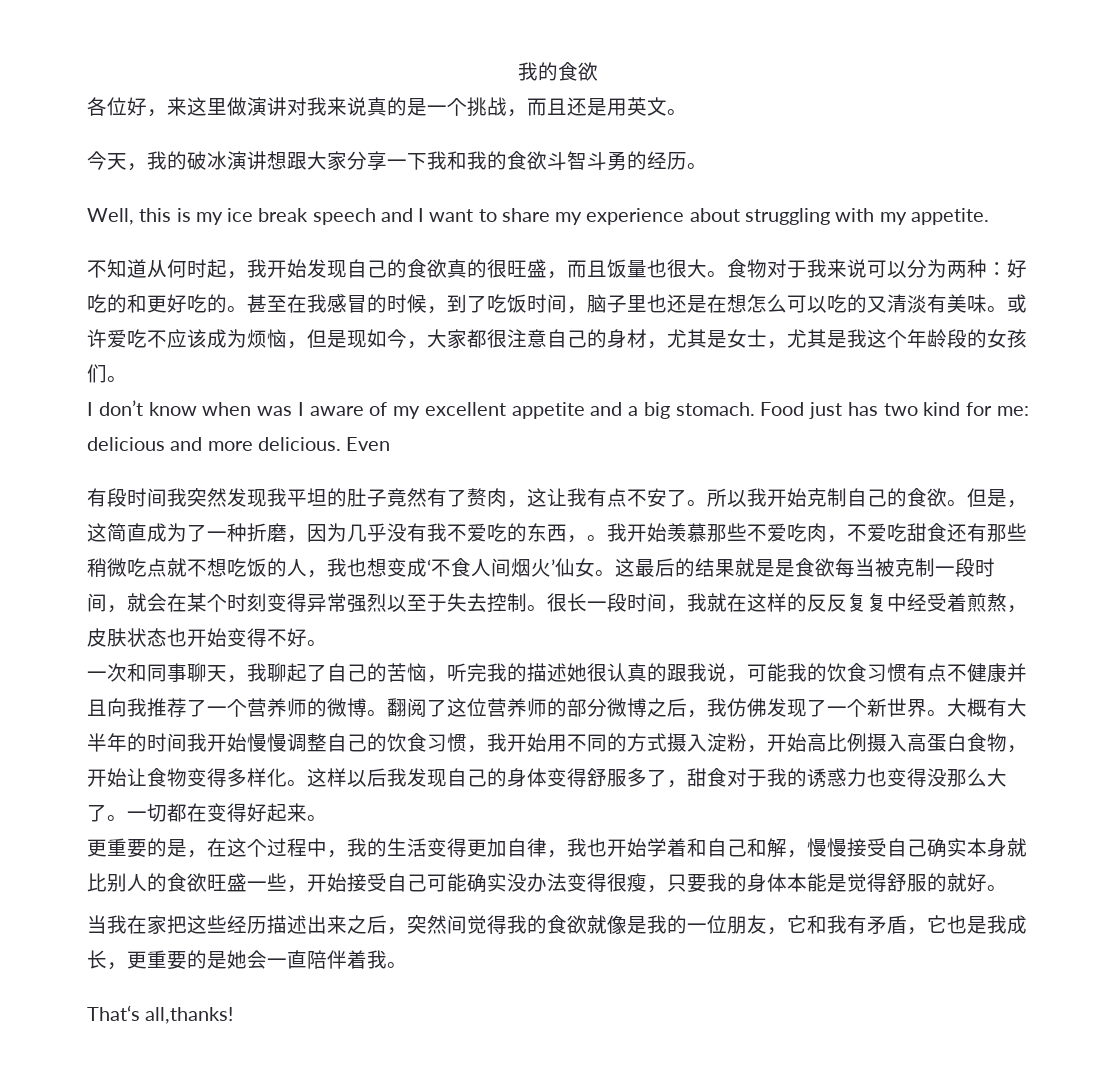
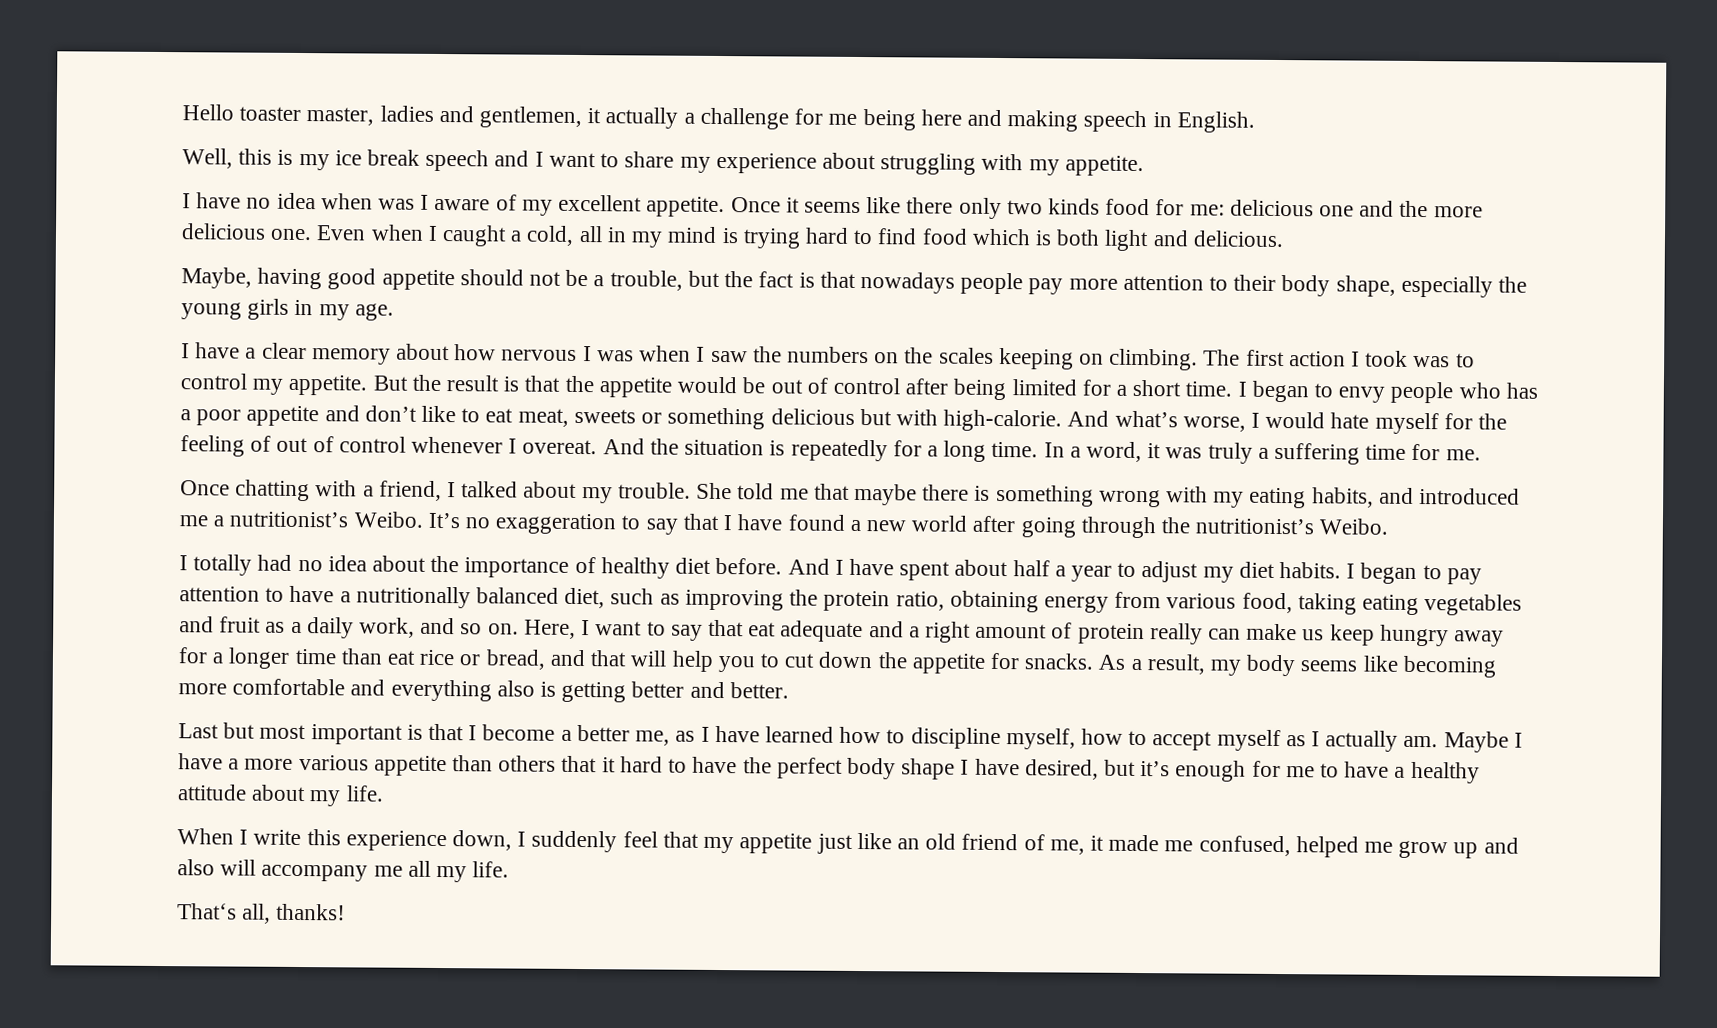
[518,62,598,81] [87,97,687,117] [87,151,707,171] 我的食欲 // 各位好，来这里做演讲对我来说真的是一个挑战，而且还是用英文。 // 今天，我的破冰演讲想跟大家分享一下我和我的食欲斗智斗勇的经历。 -> [182,104,1255,133] Hello toaster master, ladies and gentlemen, it actually a challenge for me being here and making speech in English.
[87,259,1027,279] [87,294,1027,314] [87,329,1027,349] [87,364,127,383] [87,400,197,416] 不知道从何时起，我开始发现自己的食欲真的很旺盛，而且饭量也很大。食物对于我来说可以分为两种：好吃的和更好吃的。甚至在我感冒的时候，到了吃饭时间，脑子里也还是在想怎么可以吃的又清淡有美味。或许爱吃不应该成为烦恼，但是现如今，大家都很注意自己的身材，尤其是女士，尤其是我这个年龄段的女孩们。 // I don’t know -> [182,192,316,210] I have no idea
[511,402,1030,419] [87,437,391,451] [87,488,1027,508] [87,523,1027,543] [87,558,995,578] [87,593,1027,613] [87,628,327,647] [87,663,1027,683] [87,698,1027,718] [87,733,1027,753] [87,768,1007,788] [87,803,327,822] [87,838,1027,858] [87,873,1007,893] [87,915,1027,935] [87,950,407,970] appetite and a big stomach. Food just has two kind for me: delicious and more delicious. Even // 有段时间我突然发现我平坦的肚子竟然有了赘肉，这让我有点不安了。所以我开始克制自己的食欲。但是，这简直成为了一种折磨，因为几乎没有我不爱吃的东西，。我开始羡慕那些不爱吃肉，不爱吃甜食还有那些稍微吃点就不想吃饭的人，我也想变成‘不食人间烟火’仙女。这最后的结果就是是食欲每当被克制一段时间，就会在某个时刻变得异常强烈以至于失去控制。很长一段时间，我就在这样的反反复复中经受着煎熬，皮肤状态也开始变得不好。 // 一次和同事聊天，我聊起了自己的苦恼，听完我的描述她很认真的跟我说，可能我的饮食习惯有点不健康并且向我推荐了一个营养师的微博。翻阅了这位营养师的部分微博之后，我仿佛发现了一个新世界。大概有大半年的时间我开始慢慢调整自己的饮食习惯，我开始用不同的方式摄入淀粉，开始高比例摄入高蛋白食物，开始让食物变得多样化。这样以后我发现自己的身体变得舒服多了，甜食对于我的诱惑力也变得没那么大了。一切都在变得好起来。 // 更重要的是，在这个过程中，我的生活变得更加自律，我也开始学着和自己和解，慢慢接受自己确实本身就比别人的食欲旺盛一些，开始接受自己可能确实没办法变得很瘦，只要我的身体本能是觉得舒服的就好。 // 当我在家把这些经历描述出来之后，突然间觉得我的食欲就像是我的一位朋友，它和我有矛盾，它也是我成长，更重要的是她会一直陪伴着我。 -> [646,196,1483,220] [181,223,1284,252] [181,267,1528,298] [181,298,394,321] [181,342,1475,371] [180,373,1538,404] [180,405,1508,435] [180,435,1481,465] [180,479,1521,509] [179,511,1389,539] [179,554,1482,585] [179,585,1523,616] [179,616,1505,647] [178,647,1496,678] [178,678,789,703] [178,722,1523,753] [178,753,1480,784] [177,784,384,807] [177,828,1519,859] [177,859,510,883] appetite. Once it seems like there only two kinds food for me: delicious one and the more delicious one. Even when I caught a cold, all in my mind is trying hard to find food which is both light and delicious. // Maybe, having good appetite should not be a trouble, but the fact is that nowadays people pay more attention to their body shape, especially the young girls in my age. // I have a clear memory about how nervous I was when I saw the numbers on the scales keeping on climbing. The first action I took was to control my appetite. But the result is that the appetite would be out of control after being limited for a short time. I began to envy people who has a poor appetite and don’t like to eat meat, sweets or something delicious but with high-calorie. And what’s worse, I would hate myself for the feeling of out of control whenever I overeat. And the situation is repeatedly for a long time. In a word, it was truly a suffering time for me. // Once chatting with a friend, I talked about my trouble. She told me that maybe there is something wrong with my eating habits, and introduced me a nutritionist’s Weibo. It’s no exaggeration to say that I have found a new world after going through the nutritionist’s Weibo. // I totally had no idea about the importance of healthy diet before. And I have spent about half a year to adjust my diet habits. I began to pay attention to have a nutritionally balanced diet, such as improving the protein ratio, obtaining energy from various food, taking eating vegetables and fruit as a daily work, and so on. Here, I want to say that eat adequate and a right amount of protein really can make us keep hungry away for a longer time than eat rice or bread, and that will help you to cut down the appetite for snacks. As a result, my body seems like becoming more comfortable and everything also is getting better and better. // Last but most important is that I become a better me, as I have learned how to discipline myself, how to accept myself as I actually am. Maybe I have a more various appetite than others that it hard to have the perfect body shape I have desired, but it’s enough for me to have a healthy attitude about my life. // When I write this experience down, I suddenly feel that my appetite just like an old friend of me, it made me confused, helped me grow up and also will accompany me all my life.
[145,1007,234,1024] all,thanks! -> [242,903,347,924] all, thanks!

